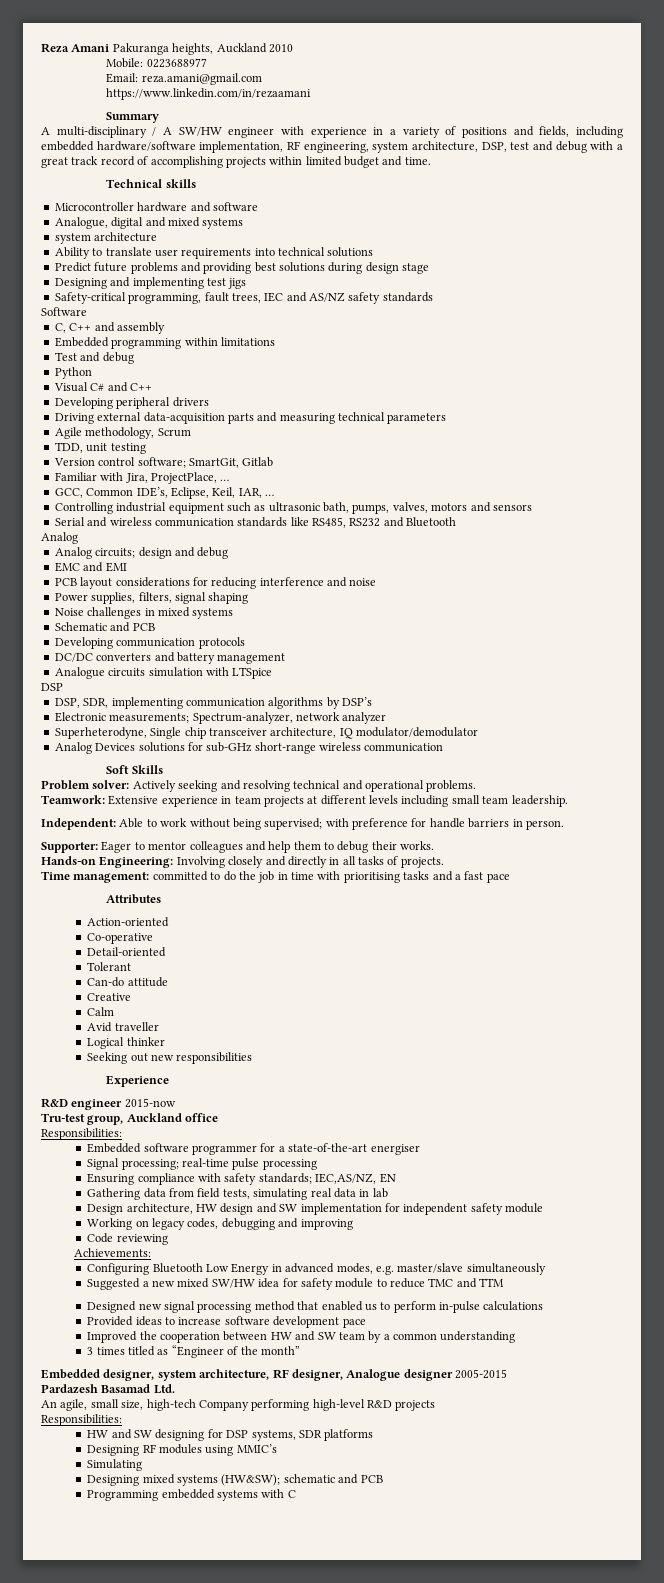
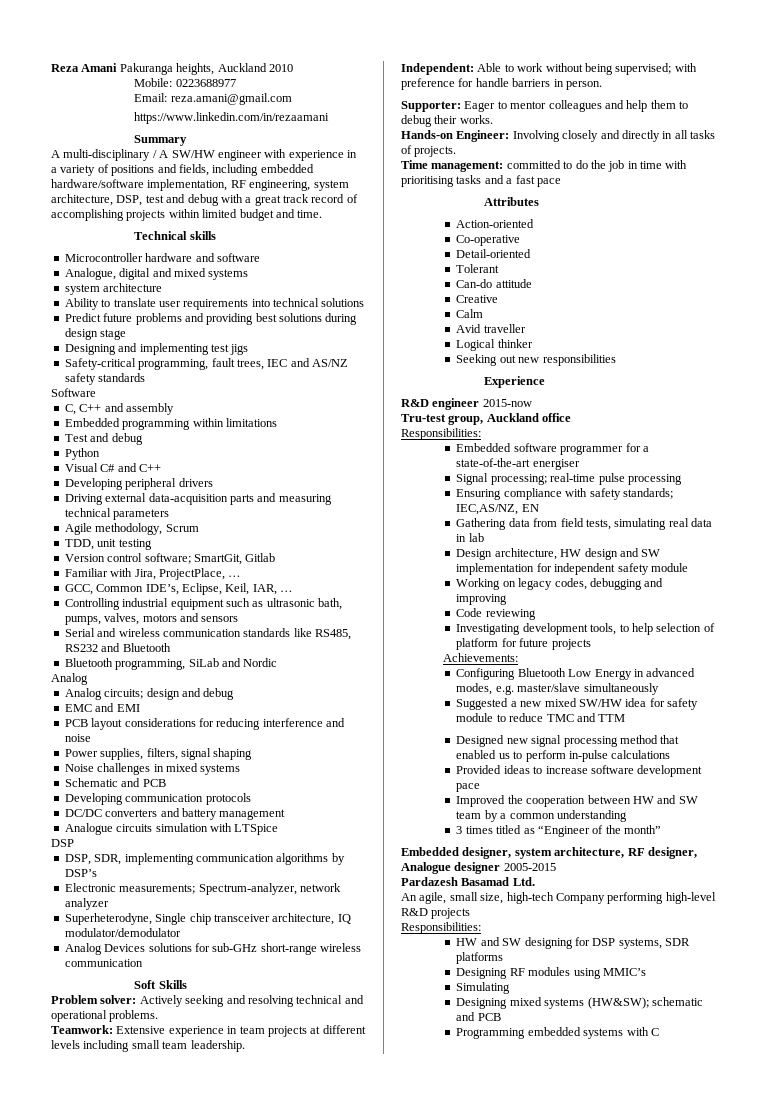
(457, 522) none -> [64,658,278,670] // Bluetooth programming, SiLab and Nordic
[99,856,174,868] Engineering: -> [456,130,510,142] Engineer:
(168, 1239) none -> [456,623,715,635] [456,638,591,650] // Investigating development tools, to help selection of platform for future projects

